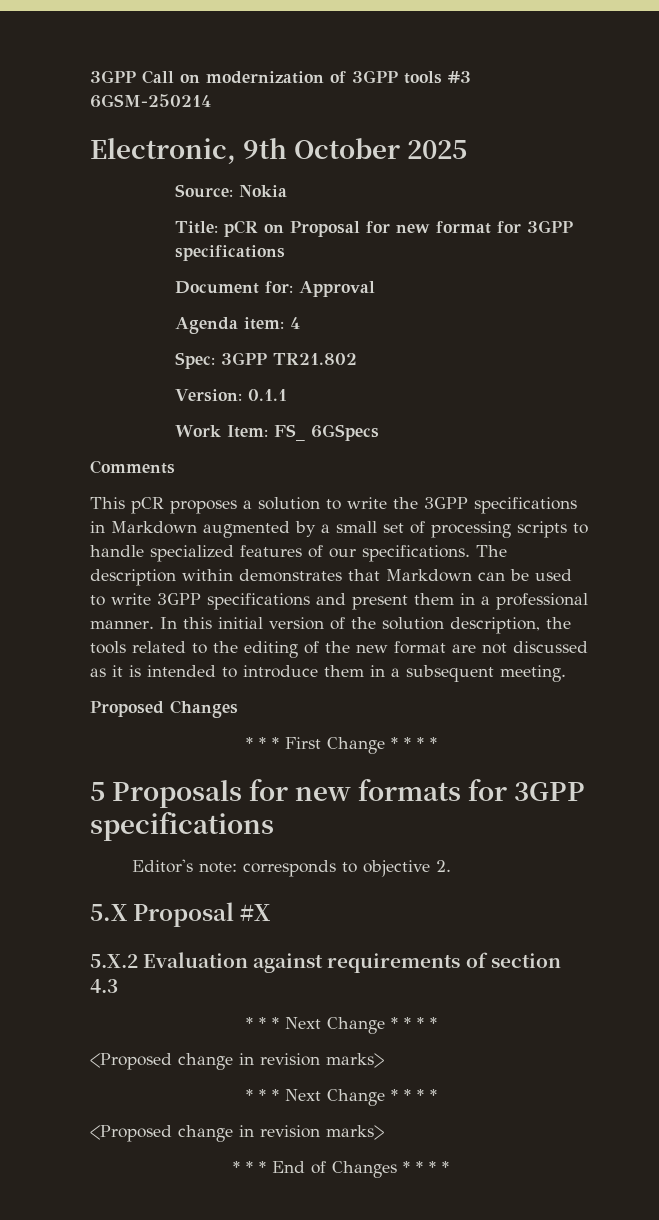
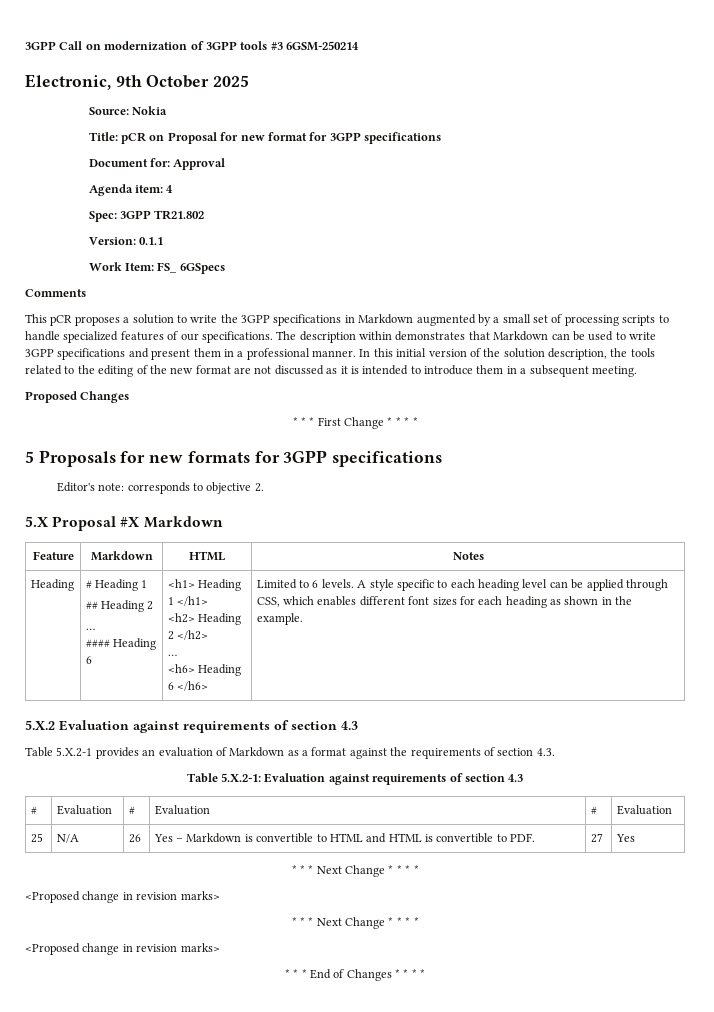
(272, 912) none -> [143,516,223,528] [32,551,74,560] [90,551,153,561] [189,551,225,561] [452,552,484,560] [30,579,74,591] [85,579,148,591] [85,600,154,612] [85,628,95,630] [85,638,157,650] [85,656,92,664] [167,579,242,591] [167,596,209,606] [167,613,242,625] [167,630,209,640] [167,654,177,656] [167,664,242,676] [167,681,209,691] [256,579,668,591] [256,596,633,608] [256,613,303,625] Markdown // Feature | Markdown | HTML | Notes // Heading | # Heading 1 // ## Heading 2 // … // #### Heading 6 | <h1> Heading 1 </h1> // <h2> Heading 2 </h2> // … // <h6> Heading 6 </h6> | Limited to 6 levels. A style specific to each heading level can be applied through CSS, which enables different font sizes for each heading as shown in the example.
(118, 986) none -> [25,747,555,759] [186,773,524,785] [30,806,37,814] [56,805,112,815] [128,806,135,814] [154,805,210,815] [590,806,597,814] [616,805,672,815] [30,833,43,843] [56,834,79,843] [128,834,141,843] [153,833,536,843] [590,833,603,843] [615,834,635,842] // Table 5.X.2-1 provides an evaluation of Markdown as a format against the requirements of section 4.3. // Table 5.X.2-1: Evaluation against requirements of section 4.3 // # | Evaluation | # | Evaluation | # | Evaluation // 25 | N/A | 26 | Yes – Markdown is convertible to HTML and HTML is convertible to PDF. | 27 | Yes

